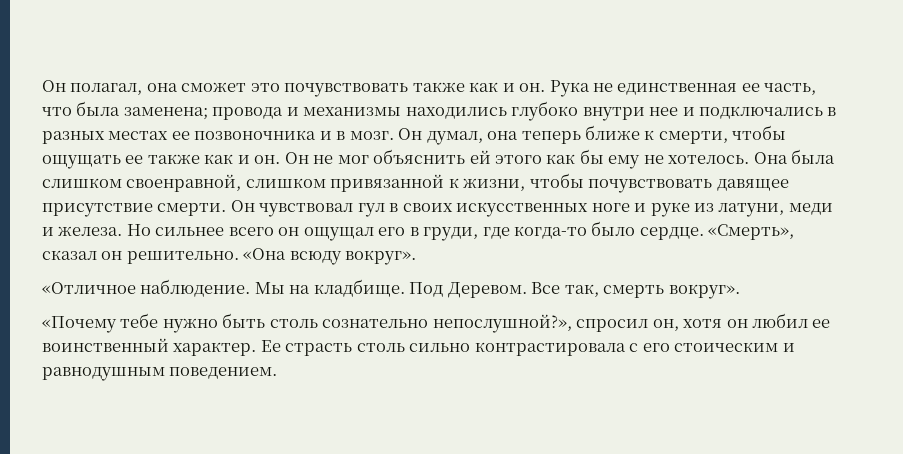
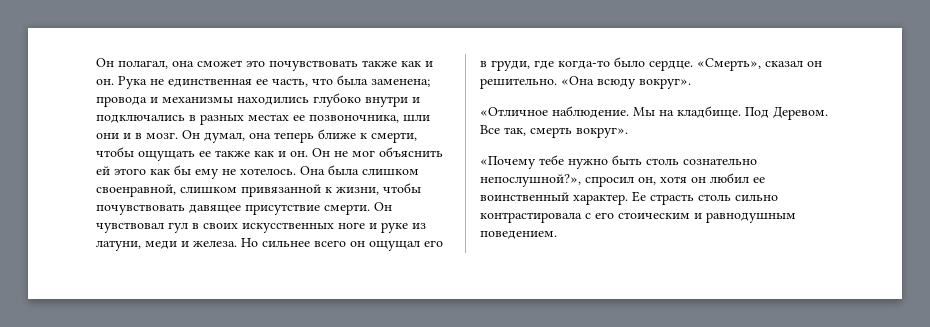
[649,107,679,116] нее -> (408, 101) none
[194,130,317,140] позвоночника -> [309,115,430,123] [96,133,119,139] позвоночника, шли они

